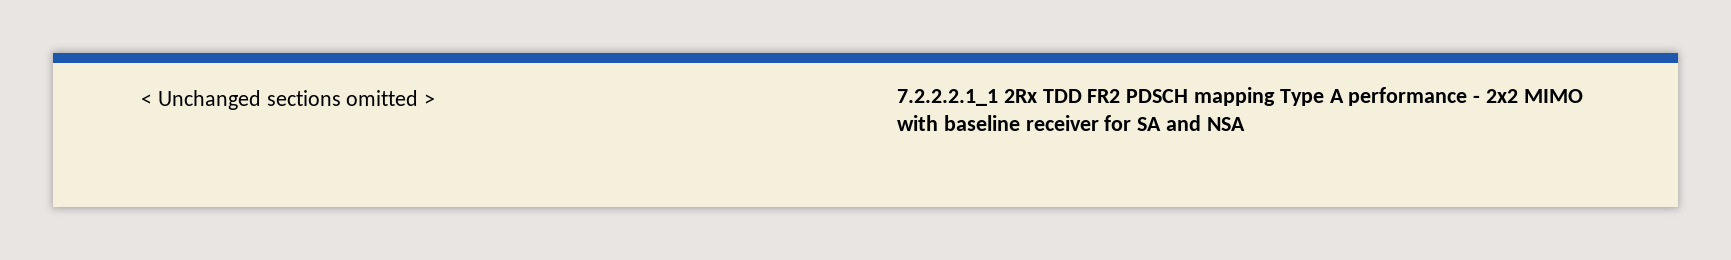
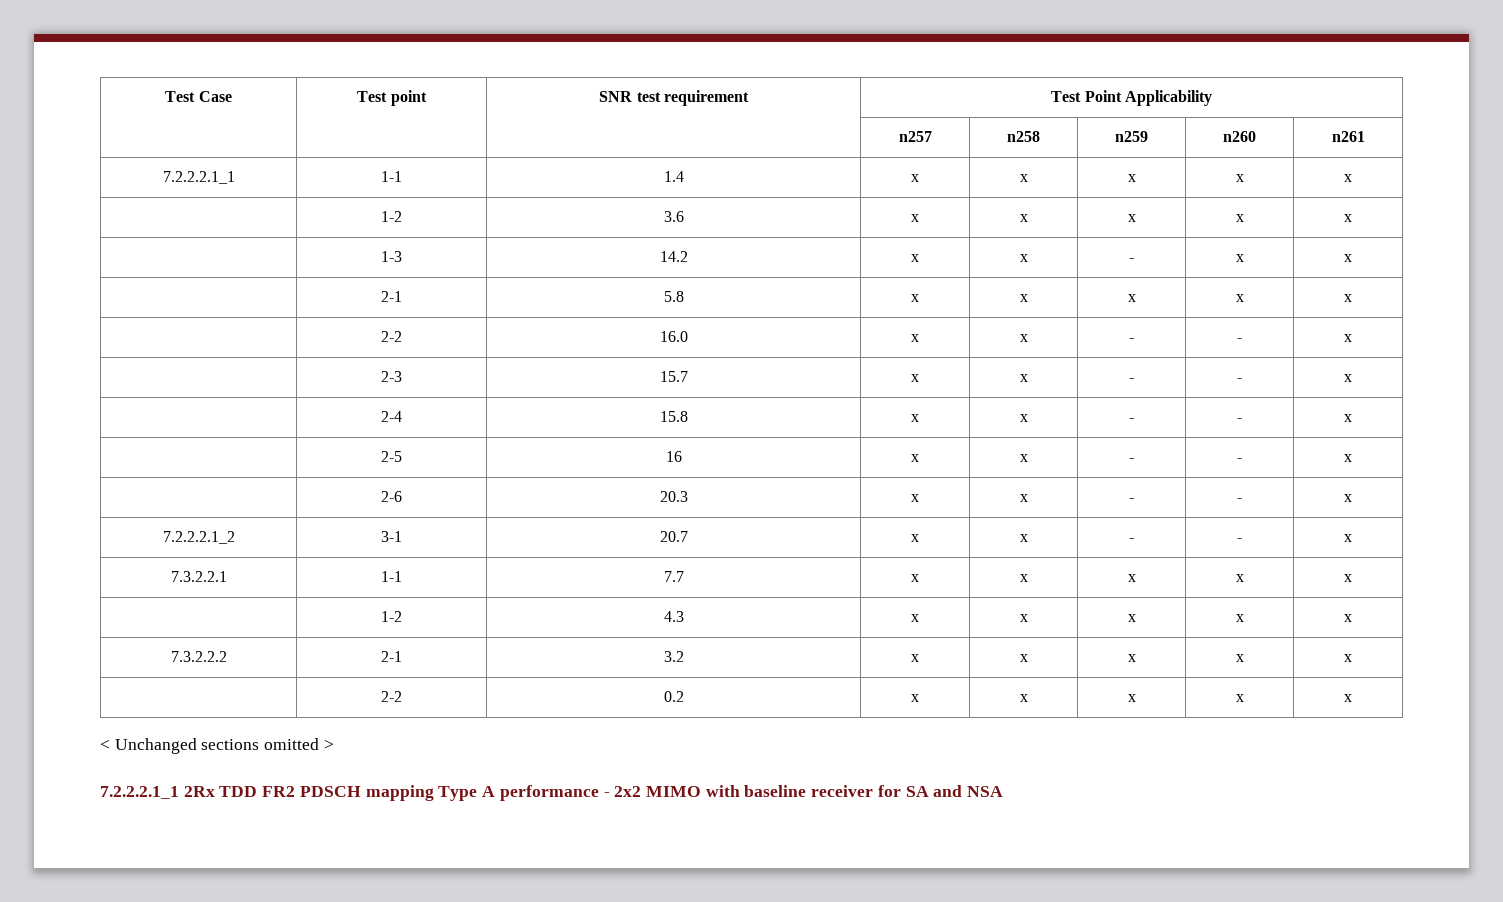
(141, 100) none -> [165,91,232,102] [357,90,427,106] [599,90,749,106] [1051,90,1212,106] [898,131,932,142] [1007,131,1040,142] [1115,131,1148,142] [1223,131,1256,142] [1331,131,1365,142] [162,171,235,184] [381,171,402,182] [663,171,684,182] [911,174,919,182] [1019,174,1028,182] [1127,174,1136,182] [1235,174,1244,182] [1344,174,1352,182] [381,211,402,222] [663,211,684,222] [911,214,919,222] [1019,214,1028,222] [1127,214,1136,222] [1235,214,1244,222] [1344,214,1352,222] [381,251,402,262] [659,251,688,262] [911,254,919,262] [1019,254,1028,262] [1129,258,1134,262] [1235,254,1244,262] [1344,254,1352,262] [381,291,402,302] [663,291,684,302] [911,294,919,302] [1019,294,1028,302] [1127,294,1136,302] [1235,294,1244,302] [1344,294,1352,302] [381,331,402,342] [659,331,688,342] [911,334,919,342] [1019,334,1028,342] [1129,338,1134,342] [1237,338,1242,342] [1344,334,1352,342] [381,371,402,382] [659,371,688,382] [911,374,919,382] [1019,374,1028,382] [1129,378,1134,382] [1237,378,1242,382] [1344,374,1352,382] [381,411,402,422] [659,411,688,422] [911,414,919,422] [1019,414,1028,422] [1129,418,1134,422] [1237,418,1242,422] [1344,414,1352,422] [381,451,402,462] [665,451,682,462] [911,454,919,462] [1019,454,1028,462] [1129,458,1134,462] [1237,458,1242,462] [1344,454,1352,462] [381,491,402,502] [659,491,688,502] [911,494,919,502] [1019,494,1028,502] [1129,498,1134,502] [1237,498,1242,502] [1344,494,1352,502] [162,531,235,544] [381,531,402,542] [659,531,688,542] [911,534,919,542] [1019,534,1028,542] [1129,538,1134,542] [1237,538,1242,542] [1344,534,1352,542] [170,571,227,582] [381,571,402,582] [663,571,684,582] [911,574,919,582] [1019,574,1028,582] [1127,574,1136,582] [1235,574,1244,582] [1344,574,1352,582] [381,611,402,622] [663,611,684,622] [911,614,919,622] [1019,614,1028,622] [1127,614,1136,622] [1235,614,1244,622] [1344,614,1352,622] [170,651,227,662] [381,651,402,662] [663,651,684,662] [911,654,919,662] [1019,654,1028,662] [1127,654,1136,662] [1235,654,1244,662] [1344,654,1352,662] [381,691,402,702] [663,691,684,702] [911,694,919,702] [1019,694,1028,702] [1127,694,1136,702] [1235,694,1244,702] [1344,694,1352,702] Test Case | Test point | SNR test requirement | Test Point Applicability // | | | n257 | n258 | n259 | n260 | n261 // 7.2.2.2.1_1 | 1-1 | 1.4 | x | x | x | x | x // | 1-2 | 3.6 | x | x | x | x | x // | 1-3 | 14.2 | x | x | - | x | x // | 2-1 | 5.8 | x | x | x | x | x // | 2-2 | 16.0 | x | x | - | - | x // | 2-3 | 15.7 | x | x | - | - | x // | 2-4 | 15.8 | x | x | - | - | x // | 2-5 | 16 | x | x | - | - | x // | 2-6 | 20.3 | x | x | - | - | x // 7.2.2.2.1_2 | 3-1 | 20.7 | x | x | - | - | x // 7.3.2.2.1 | 1-1 | 7.7 | x | x | x | x | x // | 1-2 | 4.3 | x | x | x | x | x // 7.3.2.2.2 | 2-1 | 3.2 | x | x | x | x | x // | 2-2 | 0.2 | x | x | x | x | x //

